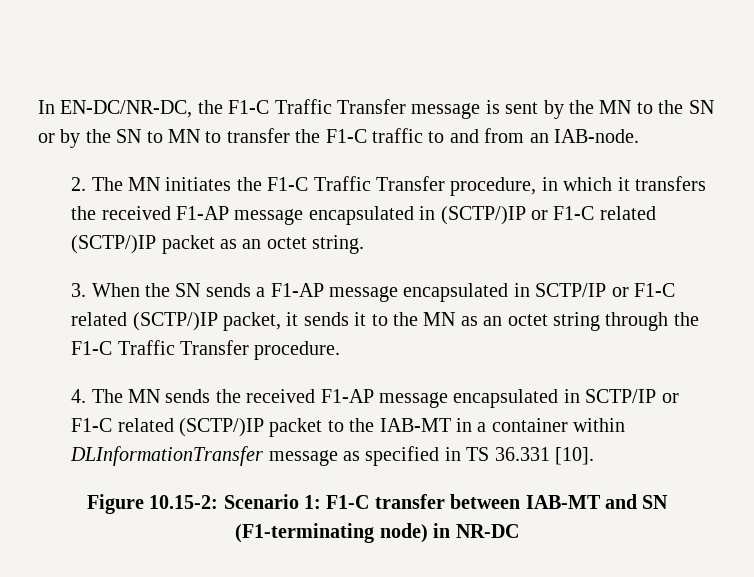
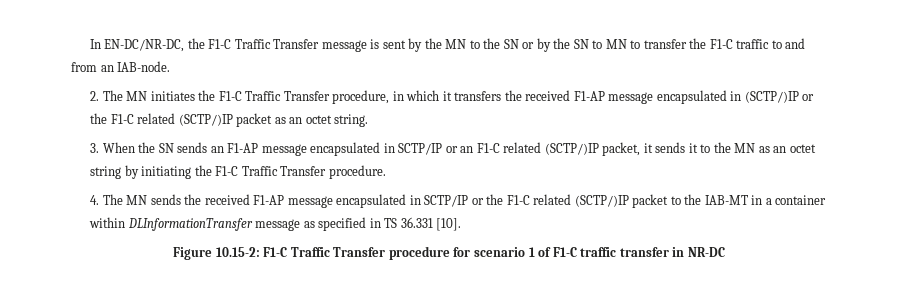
(549, 215) none -> [90,113,108,124] the
[256,283,629,302] a F1-AP message encapsulated in SCTP/IP or -> [210,142,474,156] an F1-AP message encapsulated in SCTP/IP or an
[605,312,669,331] through -> [124,165,192,179] by initiating
(679, 398) none -> [486,194,504,205] the
[223,494,669,509] [235,523,428,543] Scenario 1: F1-C transfer between IAB-MT and SN (F1-terminating node) -> [263,246,669,260] F1-C Traffic Transfer procedure for scenario 1 of F1-C traffic transfer

